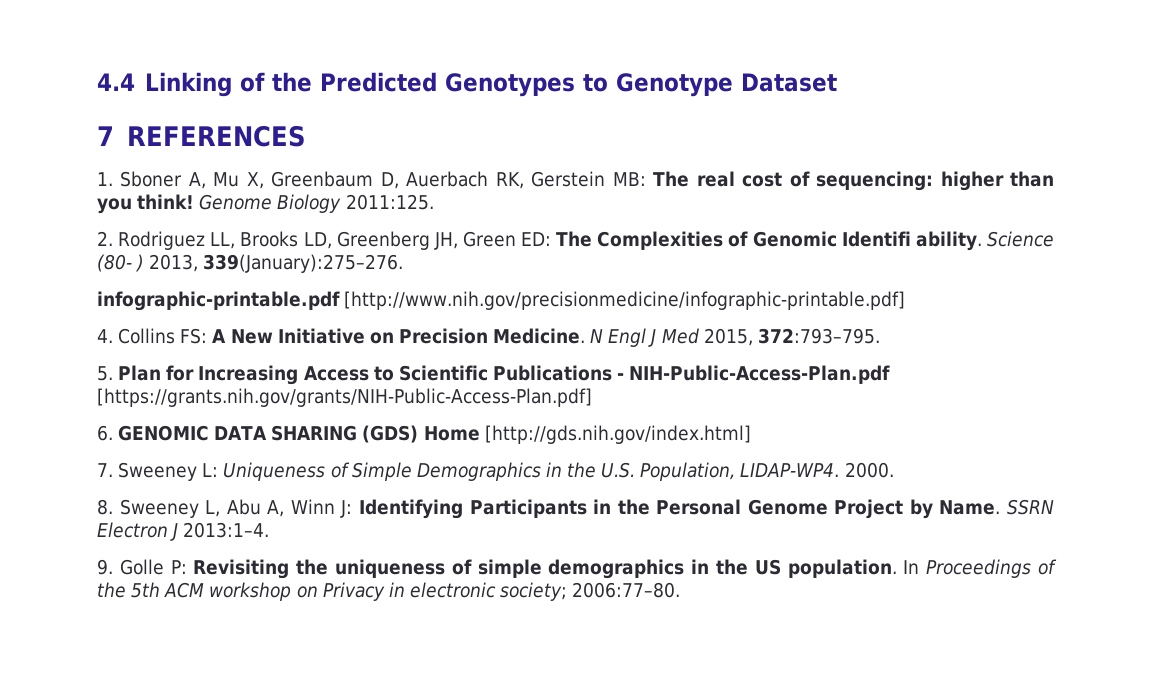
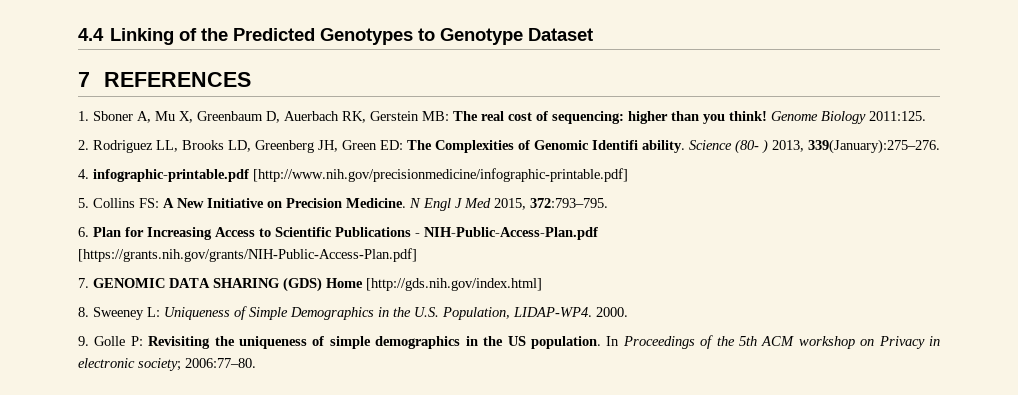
(404, 263) none -> [78,169,89,179] 4.
[97,329,113,343] 4. -> [78,198,89,208] 5.
[97,366,113,381] 5. -> [78,227,89,237] 6.
[97,425,113,441] 6. -> [78,278,89,288] 7.
[97,463,113,477] 7. -> [78,307,89,317] 8.
[97,499,1055,519] [97,522,270,541] // 8. Sweeney L, Abu A, Winn J: Identifying Participants in the Personal Genome Project by Name. SSRN Electron J 2013:1–4. -> (628, 312) none

